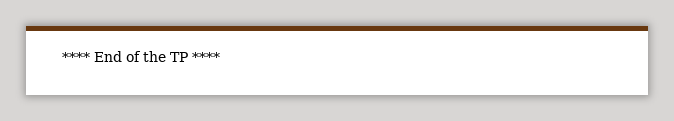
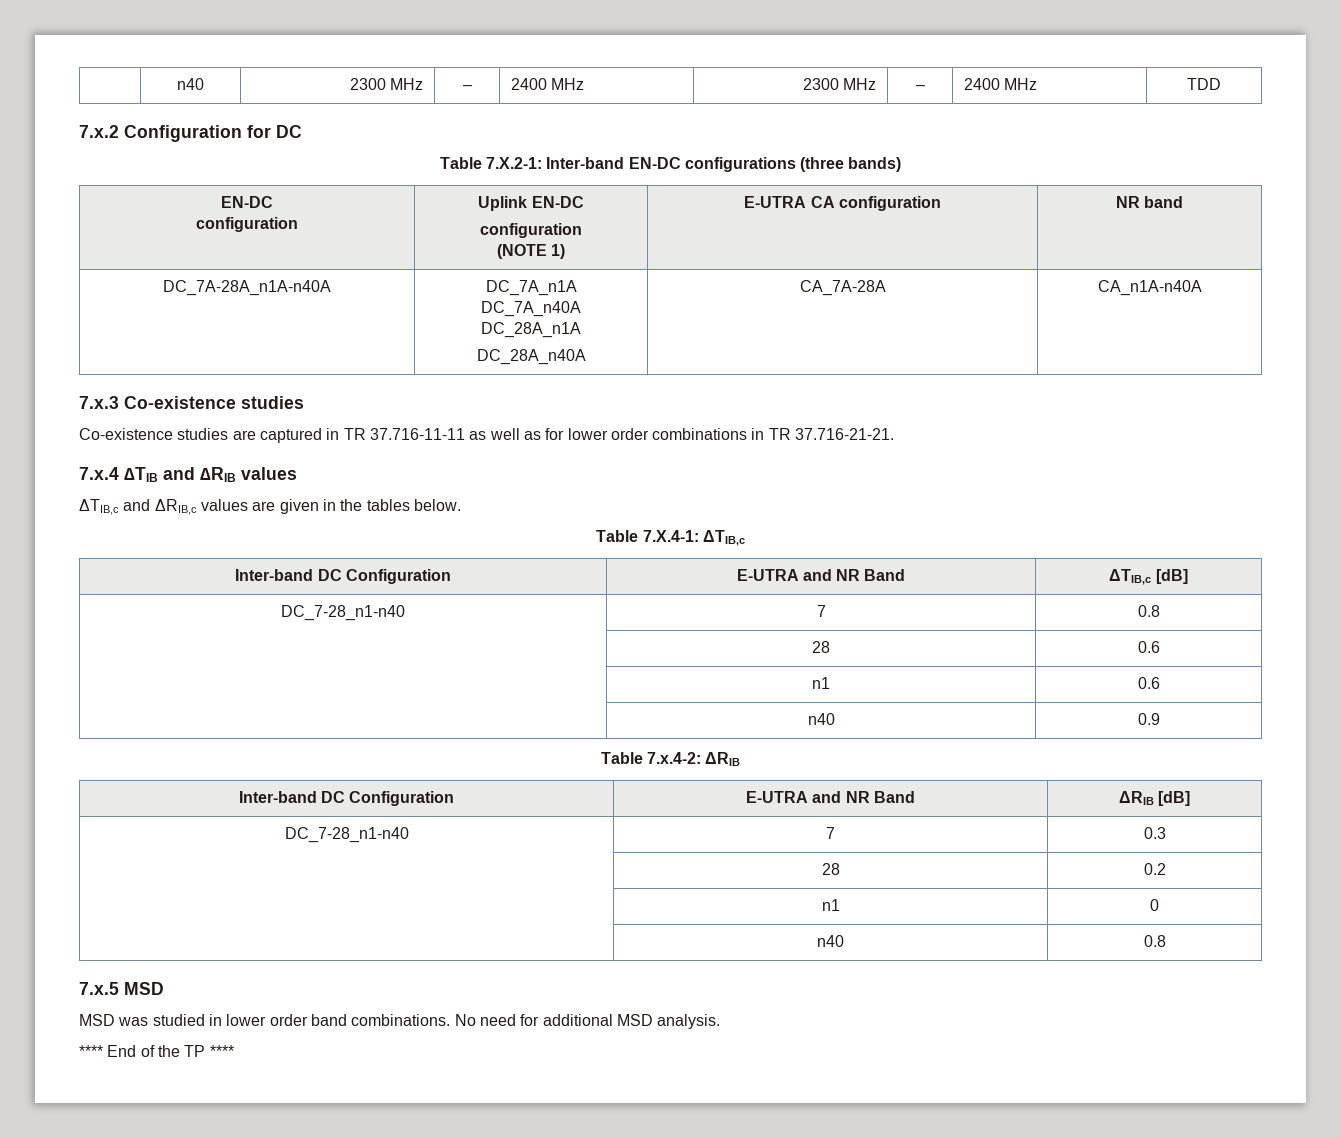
(62, 57) none -> [177,78,204,90] [350,78,424,90] [462,85,472,90] [510,78,584,90] [803,78,877,90] [915,85,925,90] [963,78,1037,90] [1187,78,1221,90] [79,125,302,142] [439,157,902,172] [221,196,273,208] [196,217,298,232] [478,196,584,211] [480,223,582,238] [496,244,566,259] [744,196,941,211] [1115,196,1184,208] [163,280,331,296] [485,280,577,296] [481,301,581,317] [481,322,581,338] [476,349,586,365] [799,280,886,296] [1097,280,1202,296] [79,396,304,409] [79,428,895,443] [79,467,297,482] [79,499,461,515] [596,530,745,546] [235,569,451,584] [736,569,906,581] [1109,569,1188,585] [281,605,405,621] [816,605,826,617] [1137,605,1160,617] [812,641,830,653] [1137,641,1160,653] [812,677,830,689] [1137,677,1160,689] [807,713,835,725] [1137,713,1160,725] [600,752,741,766] [238,791,455,806] [746,791,915,803] [1118,791,1191,806] [284,827,409,843] [826,827,835,839] [1143,827,1166,839] [821,863,840,875] [1143,863,1166,875] [821,899,840,911] [1150,899,1159,911] [817,935,844,947] [1143,935,1166,947] [79,982,164,995] [79,1014,721,1029] | n40 | 2300 MHz | – | 2400 MHz | 2300 MHz | – | 2400 MHz | TDD // 7.x.2 Configuration for DC // Table 7.X.2-1: Inter-band EN-DC configurations (three bands) // EN-DC // configuration | Uplink EN-DC // configuration // (NOTE 1) | E-UTRA CA configuration | NR band // DC_7A-28A_n1A-n40A | DC_7A_n1A // DC_7A_n40A // DC_28A_n1A // DC_28A_n40A | CA_7A-28A | CA_n1A-n40A // 7.x.3 Co-existence studies // Co-existence studies are captured in TR 37.716-11-11 as well as for lower order combinations in TR 37.716-21-21. // 7.x.4 ∆TIB and ∆RIB values // ΔTIB,c and ΔRIB,c values are given in the tables below. // Table 7.X.4-1: ΔTIB,c // Inter-band DC Configuration | E-UTRA and NR Band | ΔTIB,c [dB] // DC_7-28_n1-n40 | 7 | 0.8 // | 28 | 0.6 // | n1 | 0.6 // | n40 | 0.9 // Table 7.x.4-2: ΔRIB // Inter-band DC Configuration | E-UTRA and NR Band | ΔRIB [dB] // DC_7-28_n1-n40 | 7 | 0.3 // | 28 | 0.2 // | n1 | 0 // | n40 | 0.8 // 7.x.5 MSD // MSD was studied in lower order band combinations. No need for additional MSD analysis. //

